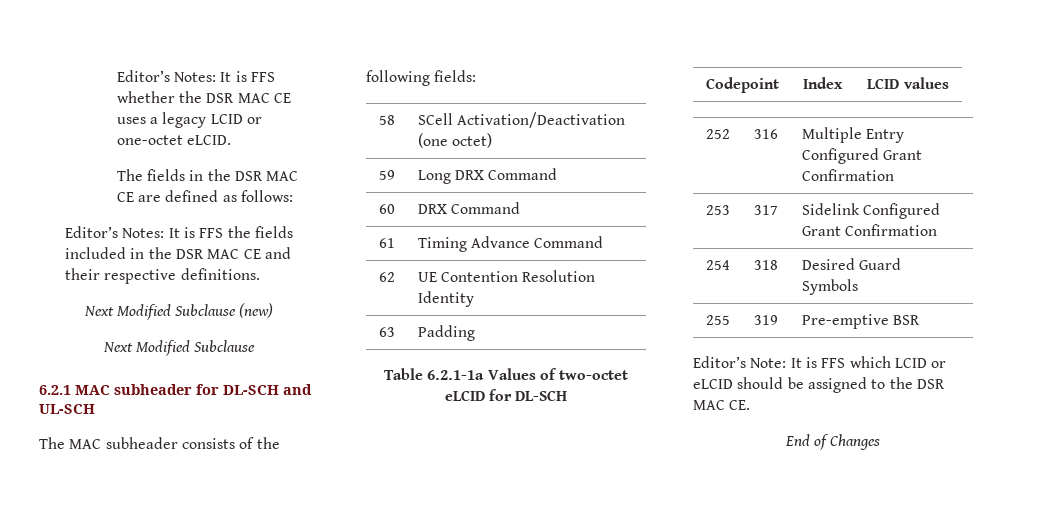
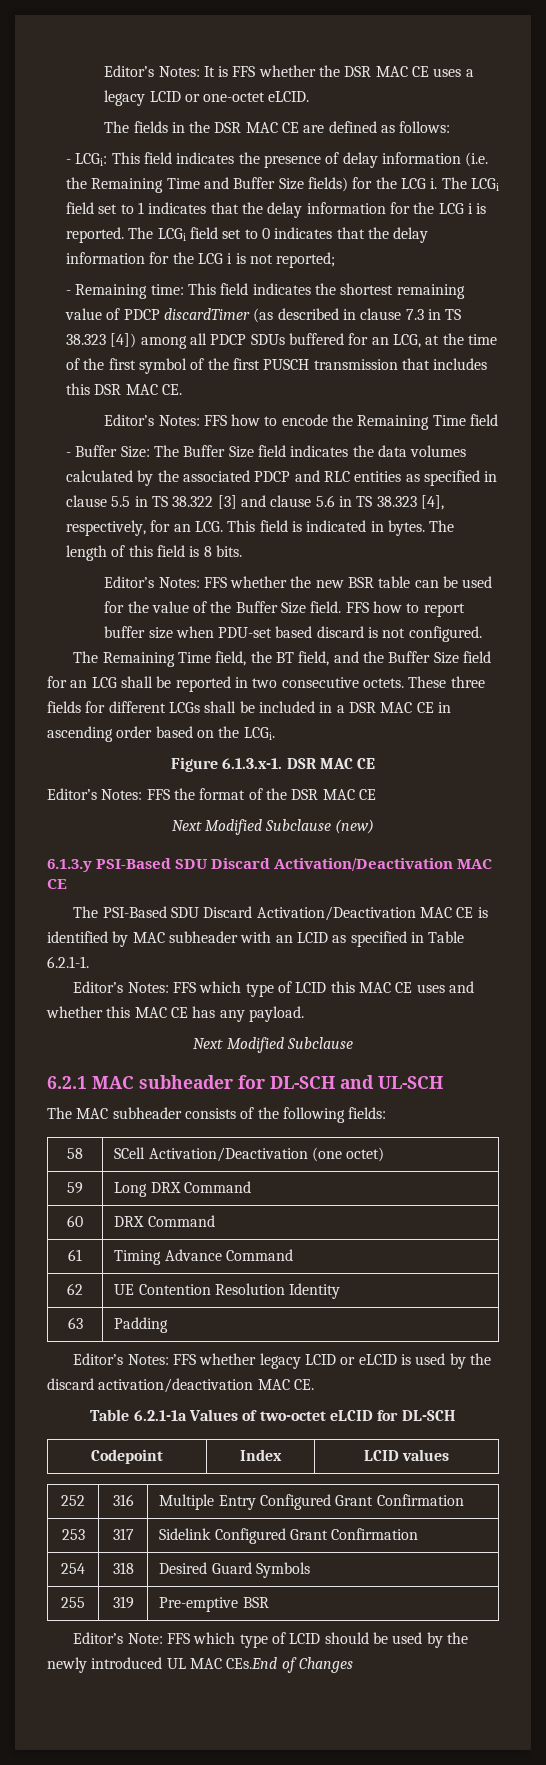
[64,226,293,238] [64,247,291,259] [64,268,260,284] Editor’s Notes: It is FFS the fields included in the DSR MAC CE and their respective definitions. -> [66,152,489,168] [66,177,499,193] [66,202,487,218] [66,227,429,243] [66,252,336,268] [66,283,465,299] [65,308,462,323] [66,333,497,349] [66,358,488,374] [66,383,183,395] [104,414,499,430] [66,445,467,458] [66,470,498,486] [66,495,444,510] [66,520,455,536] [66,545,242,561] [104,576,493,588] [104,601,465,617] [104,626,482,642] [73,651,491,667] [47,676,485,692] [47,701,451,713] [47,726,275,742] [170,757,376,772] [47,788,376,800] - LCGi: This field indicates the presence of delay information (i.e. the Remaining Time and Buffer Size fields) for the LCG i. The LCGi field set to 1 indicates that the delay information for the LCG i is reported. The LCGi field set to 0 indicates that the delay information for the LCG i is not reported; // - Remaining time: This field indicates the shortest remaining value of PDCP discardTimer (as described in clause 7.3 in TS 38.323 [4]) among all PDCP SDUs buffered for an LCG, at the time of the first symbol of the first PUSCH transmission that includes this DSR MAC CE. // Editor’s Notes: FFS how to encode the Remaining Time field // - Buffer Size: The Buffer Size field indicates the data volumes calculated by the associated PDCP and RLC entities as specified in clause 5.5 in TS 38.322 [3] and clause 5.6 in TS 38.323 [4], respectively, for an LCG. This field is indicated in bytes. The length of this field is 8 bits. // Editor’s Notes: FFS whether the new BSR table can be used for the value of the Buffer Size field. FFS how to report buffer size when PDU-set based discard is not configured. // The Remaining Time field, the BT field, and the Buffer Size field for an LCG shall be reported in two consecutive octets. These three fields for different LCGs shall be included in a DSR MAC CE in ascending order based on the LCGi. // Figure 6.1.3.x-1. DSR MAC CE // Editor’s Notes: FFS the format of the DSR MAC CE
(274, 310) none -> [47,858,493,872] [47,879,67,889] [73,906,488,921] [47,931,465,947] [47,956,89,968] [73,981,474,997] [46,1006,304,1022] // 6.1.3.y PSI-Based SDU Discard Activation/Deactivation MAC CE // The PSI-Based SDU Discard Activation/Deactivation MAC CE is identified by MAC subheader with an LCID as specified in Table 6.2.1-1. // Editor’s Notes: FFS which type of LCID this MAC CE uses and whether this MAC CE has any payload.
(475, 333) none -> [73,1353,491,1369] [47,1378,314,1393] // Editor’s Notes: FFS whether legacy LCID or eLCID is used by the discard activation/deactivation MAC CE.
[790,356,947,368] [693,377,945,393] [693,400,751,410] [784,434,810,446] It is FFS which LCID or eLCID should be assigned to the DSR MAC CE. // End -> [167,1632,468,1648] [47,1657,278,1673] FFS which type of LCID should be used by the newly introduced UL MAC CEs.End

